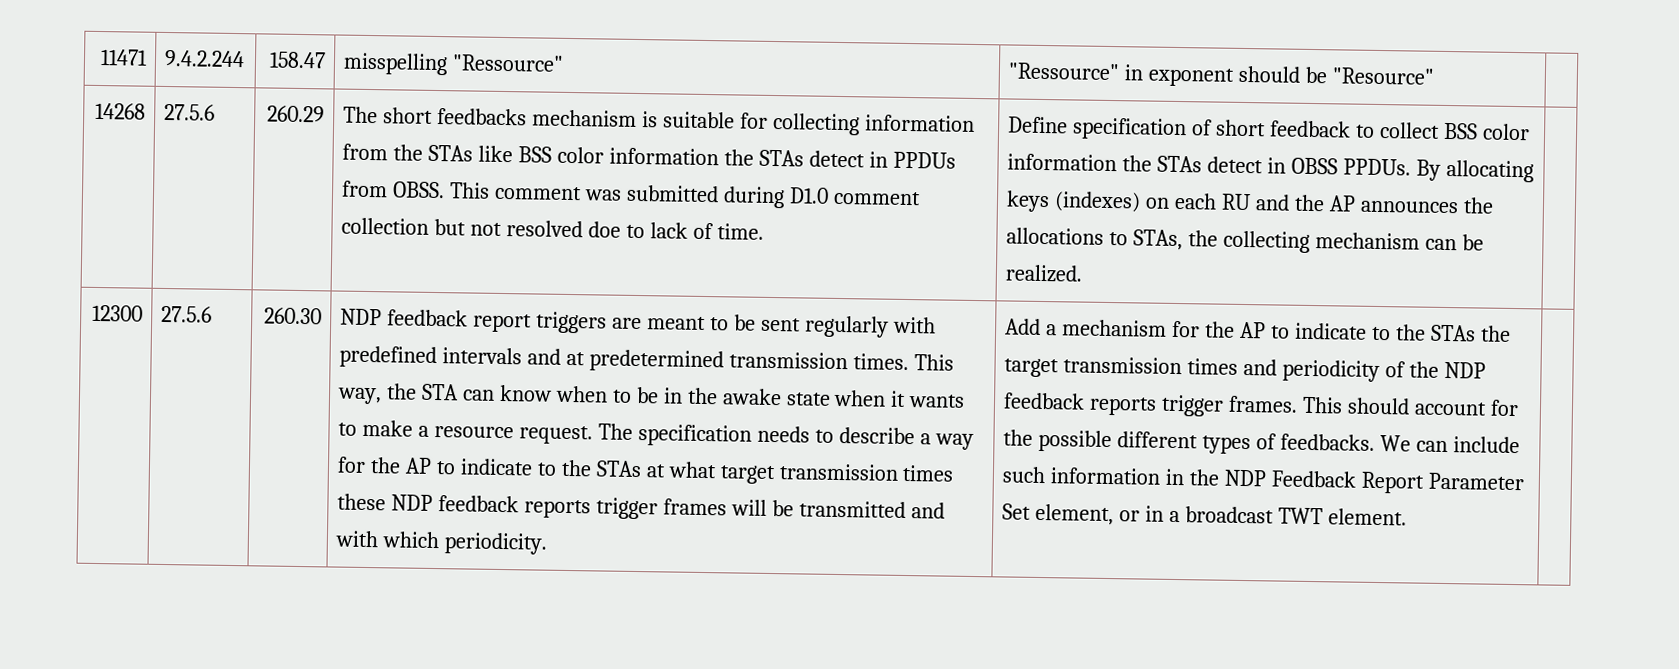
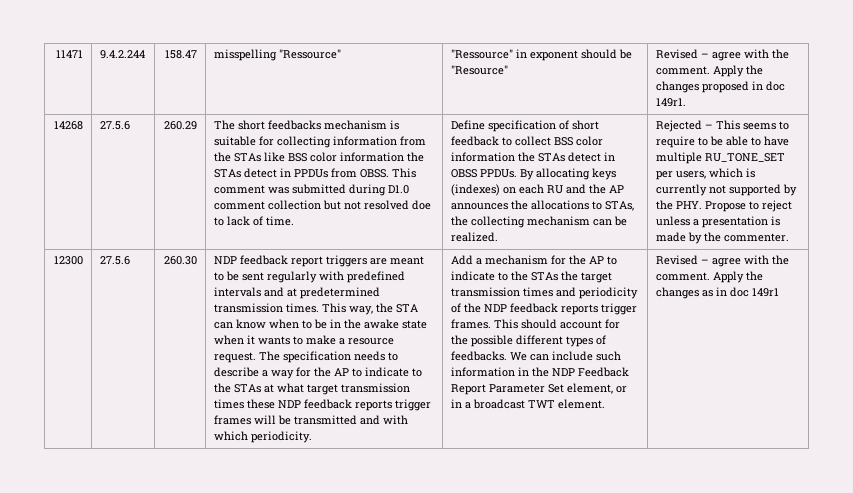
(1435, 76) none -> [655,49,789,61] [655,65,763,77] [655,81,785,93] [655,98,686,107] Revised – agree with the comment. Apply the changes proposed in doc 149r1.
(1084, 273) none -> [655,120,789,132] [655,136,789,148] [655,152,785,164] [655,168,755,180] [655,184,797,196] [655,200,792,212] [655,216,780,228] [655,232,789,244] Rejected – This seems to require to be able to have multiple RU_TONE_SET per users, which is currently not supported by the PHY. Propose to reject unless a presentation is made by the commenter.
(1407, 517) none -> [655,255,789,267] [655,271,763,283] [655,287,779,299] Revised – agree with the comment. Apply the changes as in doc 149r1

